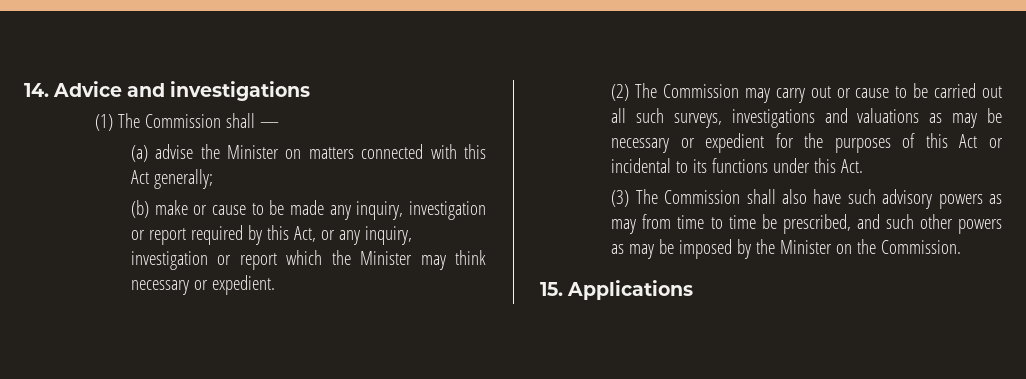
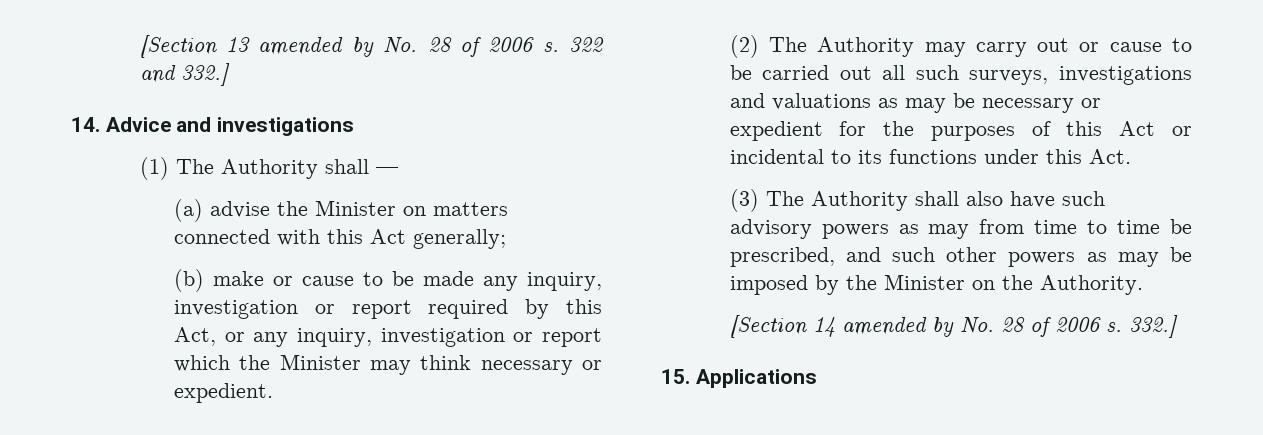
(24, 90) none -> [139,35,604,58] [139,63,230,86] [Section 13 amended by No. 28 of 2006 s. 322 and 332.] //
[145,114,222,128] Commission -> [220,159,318,179] Authority
[663,84,740,98] Commission -> [817,37,915,57] Authority
[664,190,741,204] Commission -> [810,191,908,211] Authority
[881,240,962,254] Commission. -> [1039,275,1143,295] [729,315,1178,338] Authority. // [Section 14 amended by No. 28 of 2006 s. 332.]

